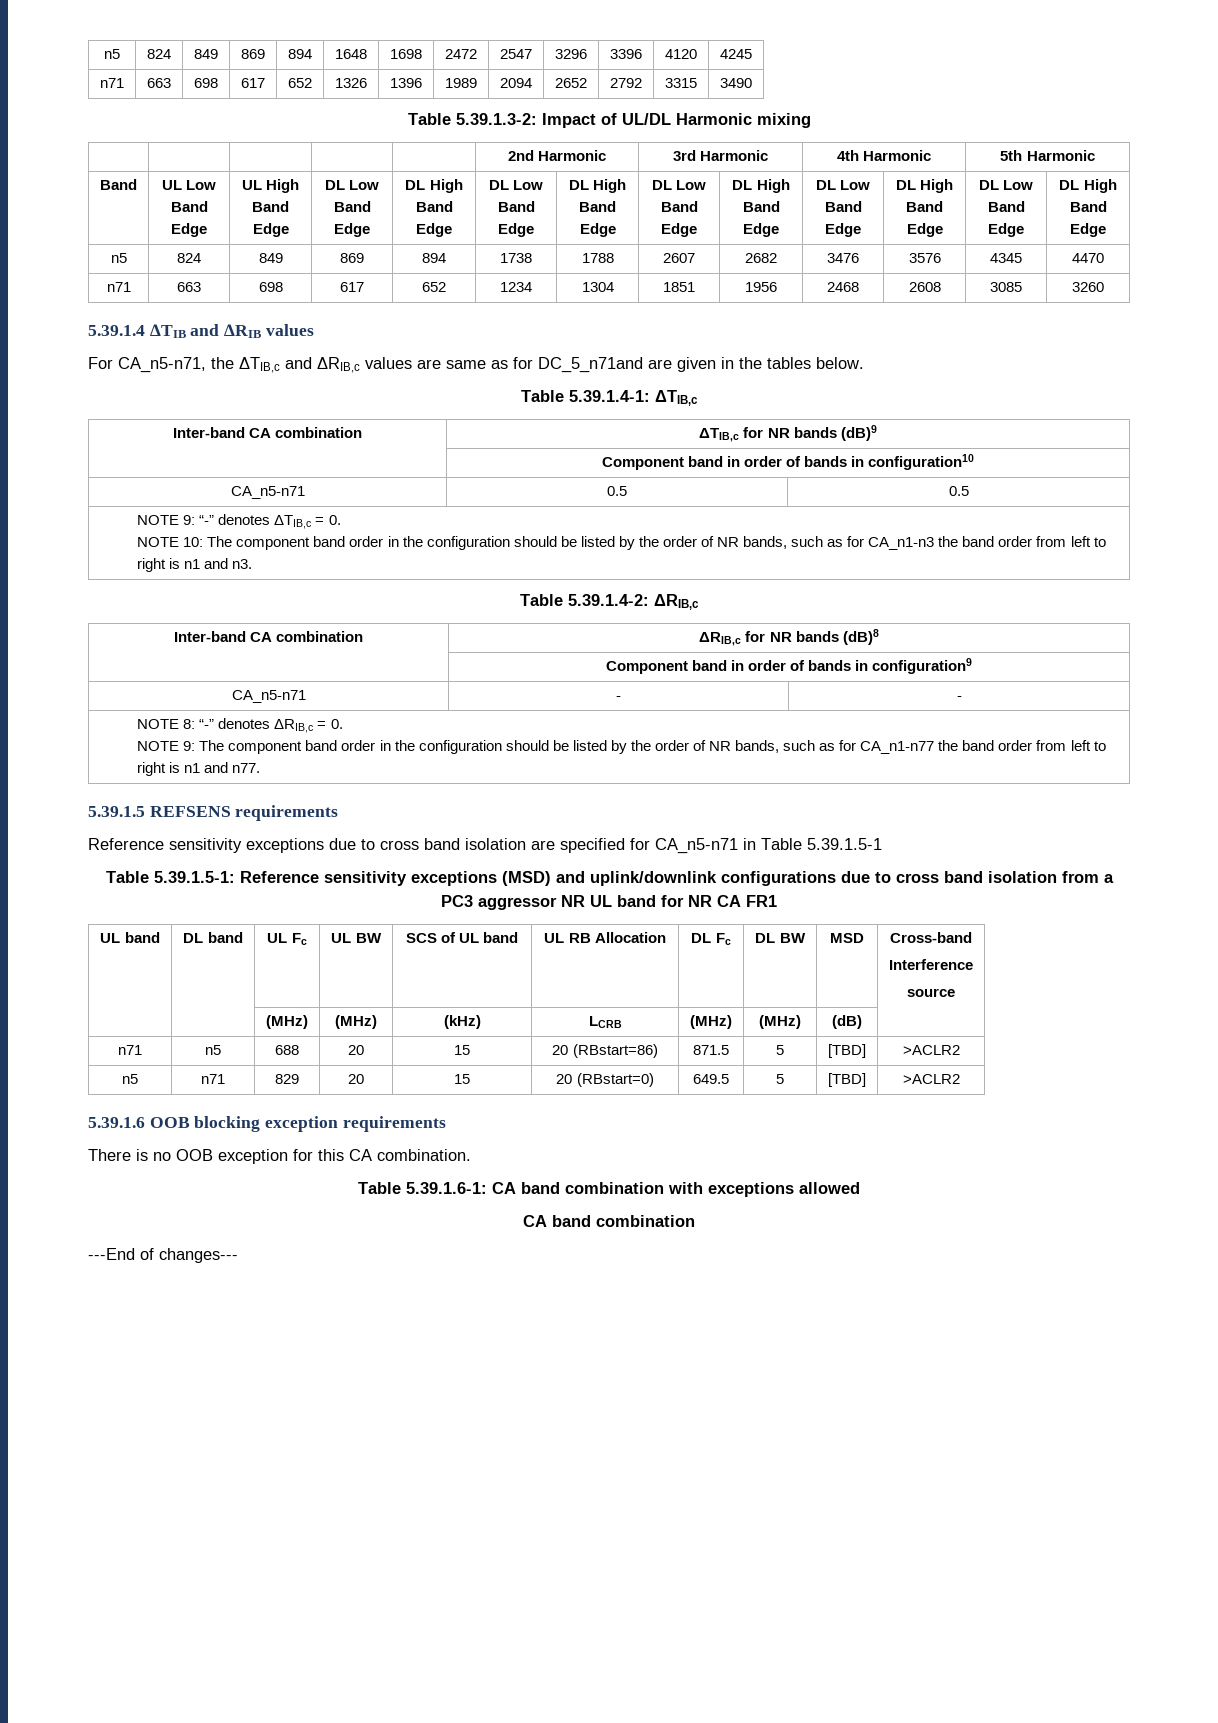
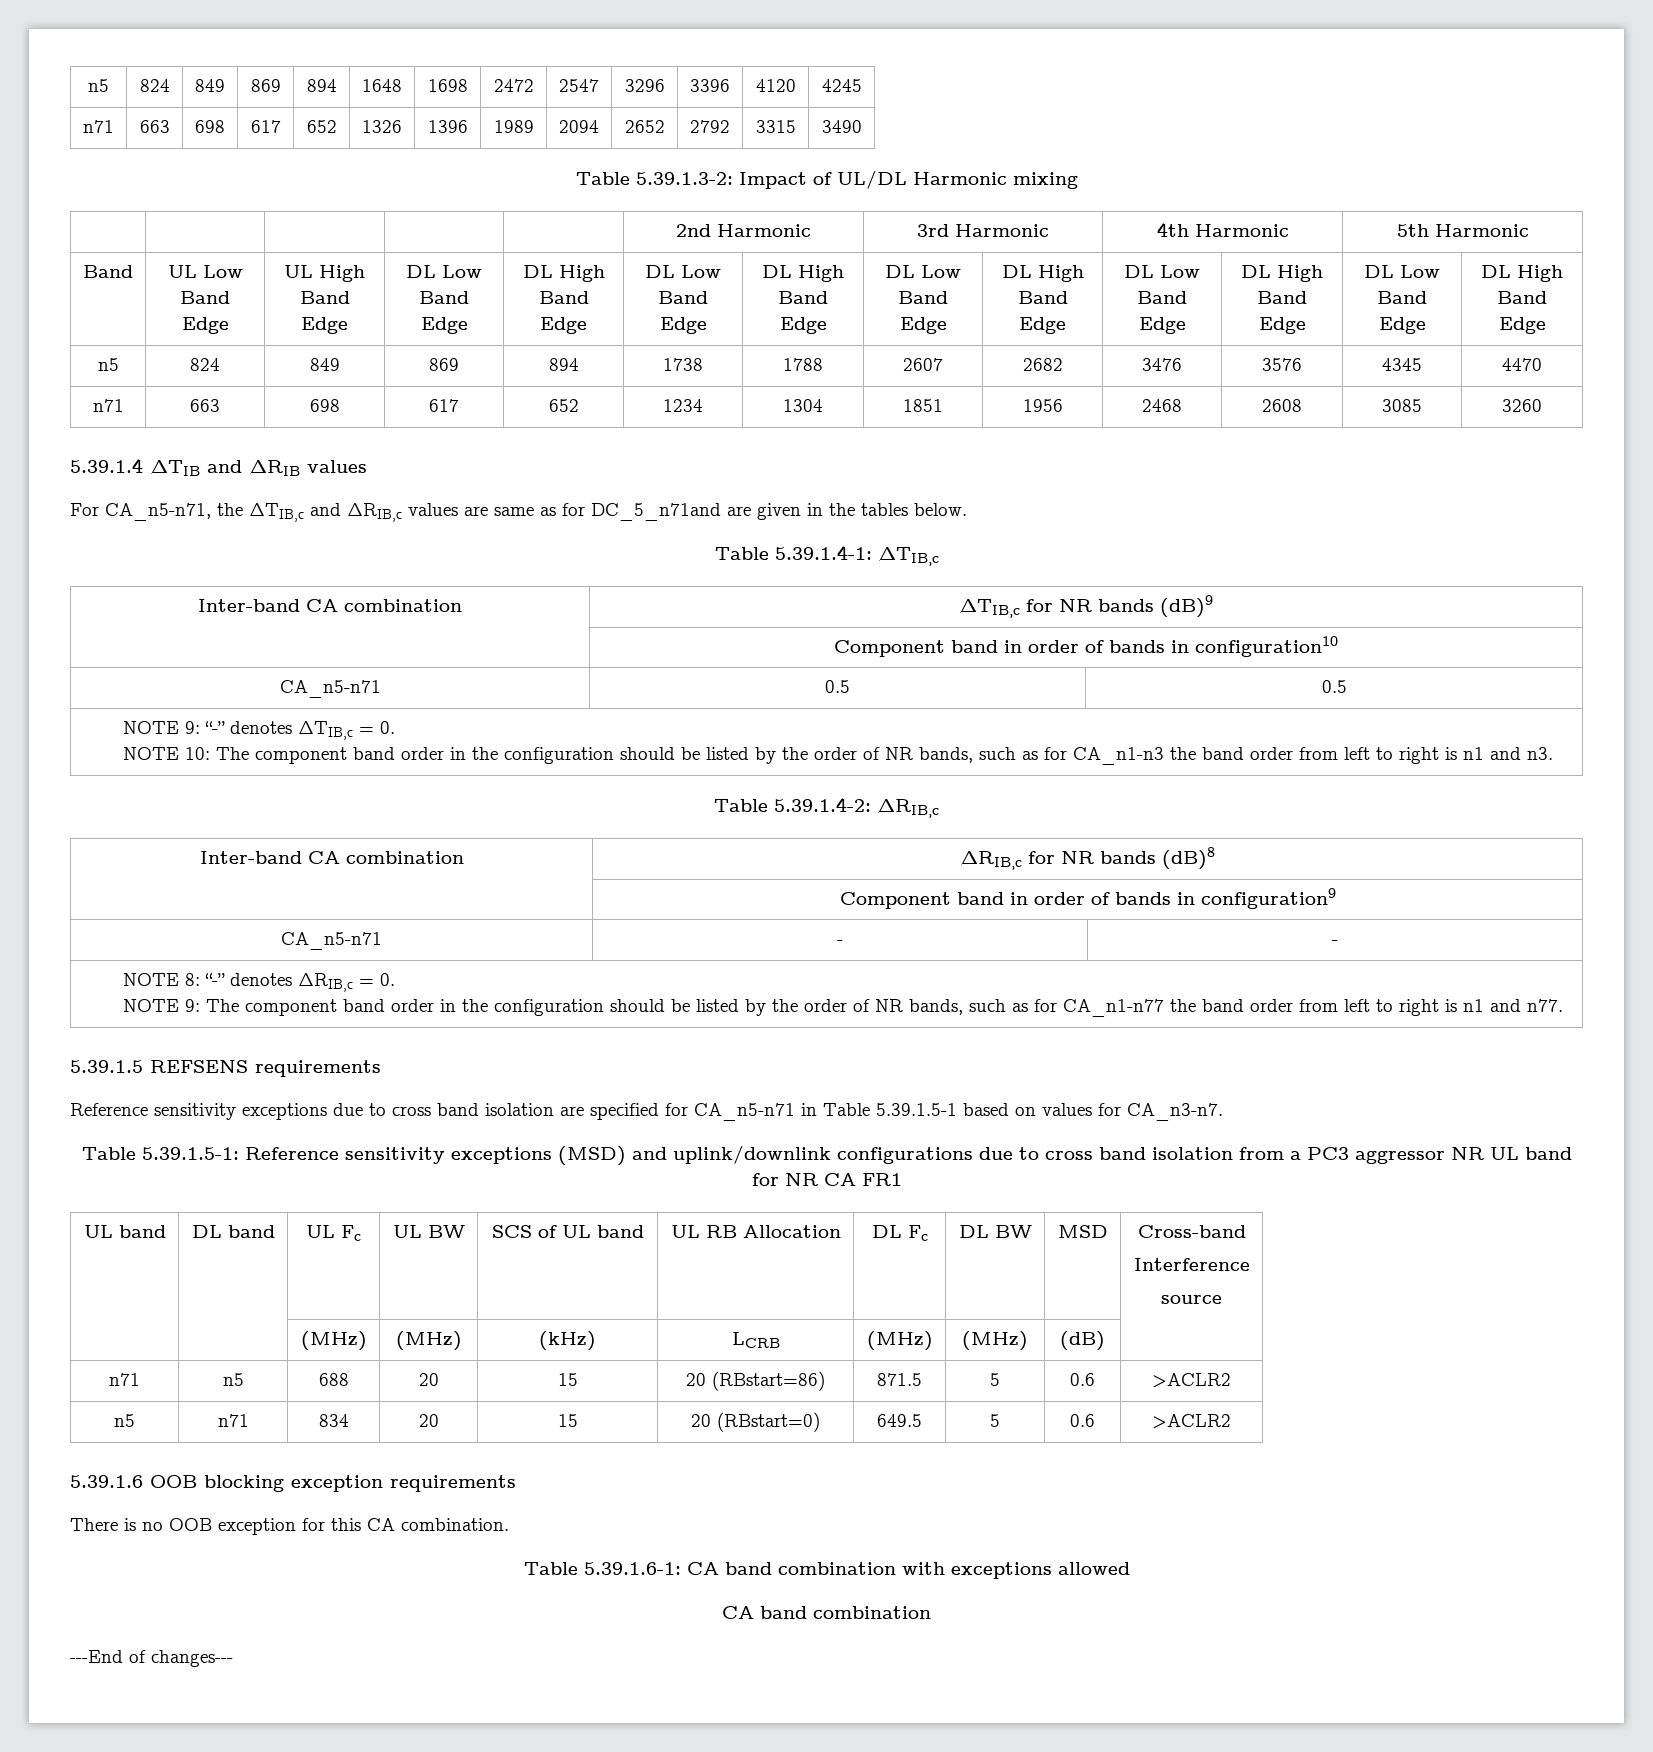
(882, 844) none -> [963,1103,1223,1121] based on values for CA_n3-n7.
[828,1044,866,1058] [TBD] -> [1070,1373,1095,1386] 0.6
[275,1074,299,1084] 829 -> [318,1414,349,1427] 834
[828,1073,866,1087] [TBD] -> [1070,1414,1095,1427] 0.6

